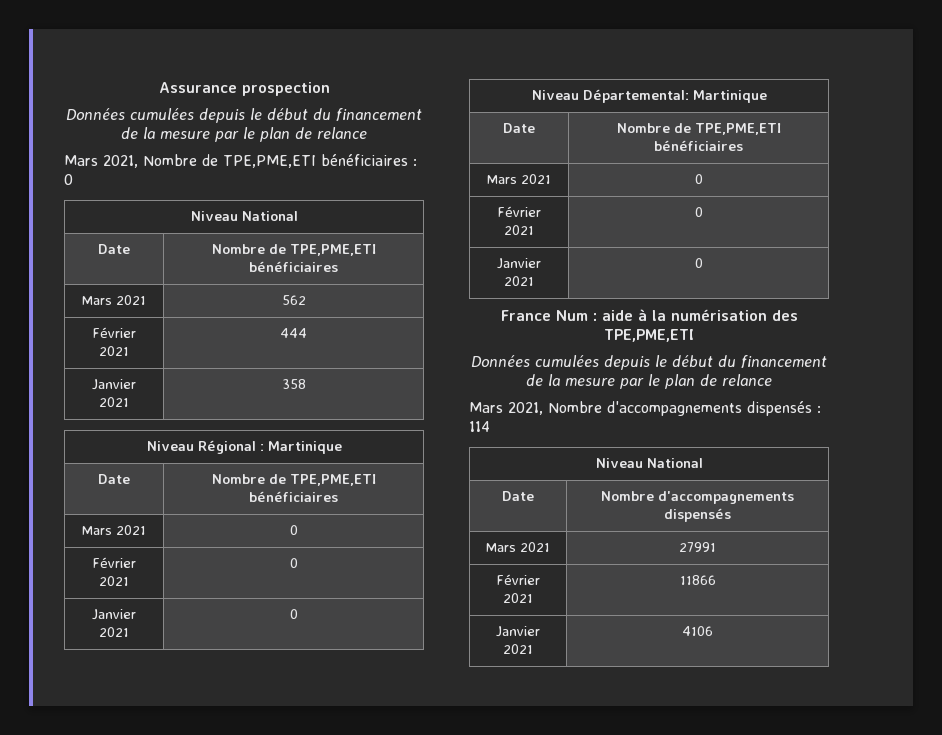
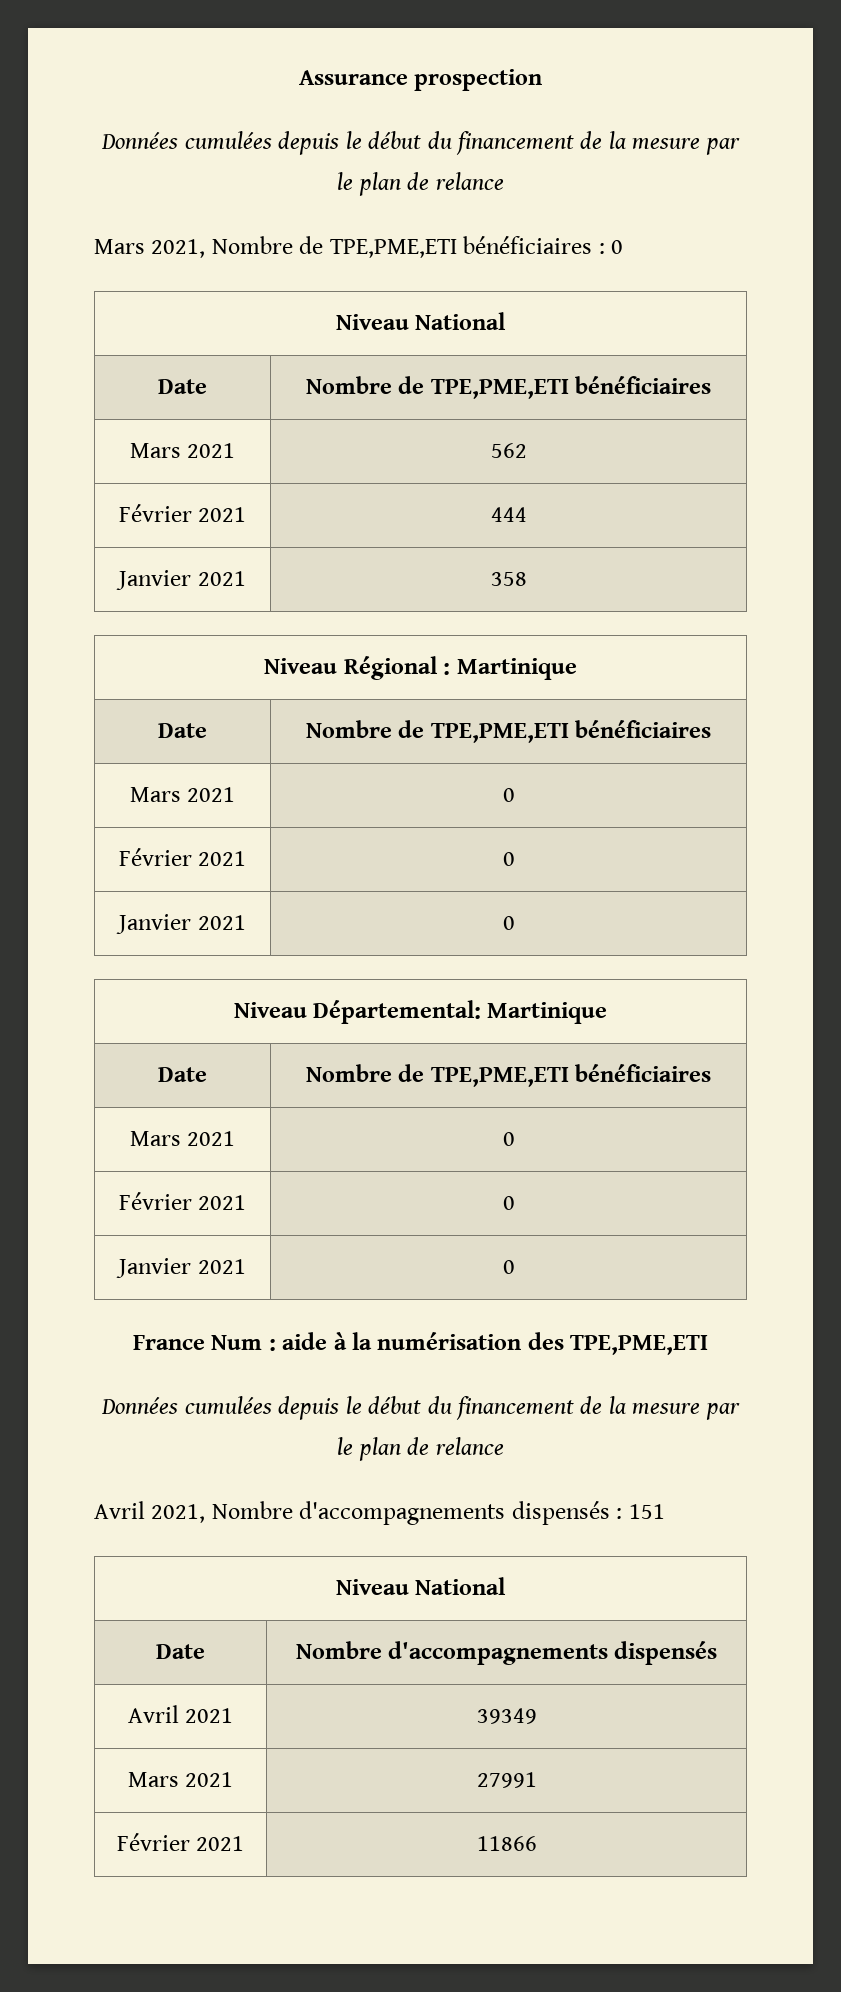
[469,402,503,413] Mars -> [94,1501,145,1519] Avril
[469,421,490,432] 114 -> [628,1504,665,1519] 151
(731, 515) none -> [127,1705,234,1723] [476,1708,537,1724] // Avril 2021 | 39349
[496,626,540,637] [503,644,533,654] [682,626,713,636] // Janvier 2021 | 4106 -> (537, 1843) none

